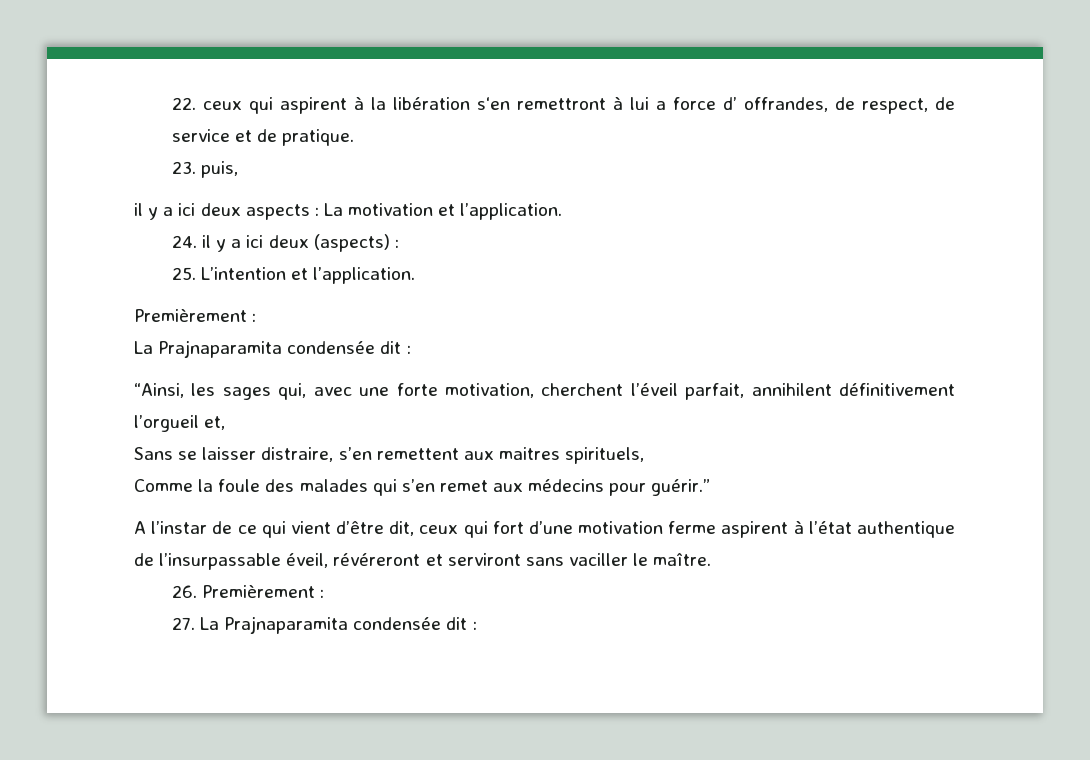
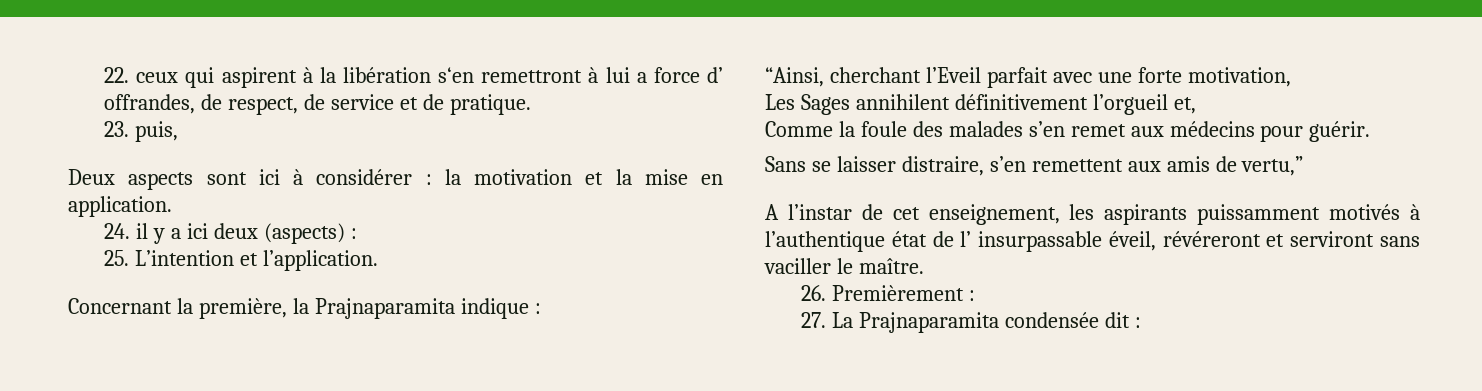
[134,203,563,220] il y a ici deux aspects : La motivation et l’application. -> [68,169,723,190] [68,196,172,217] Deux aspects sont ici à considérer : la motivation et la mise en application.
[134,309,257,322] [134,340,402,358] Premièrement : // La Prajnaparamita condensée dit -> [68,298,529,319] Concernant la première, la Prajnaparamita indique
[191,383,307,400] les sages qui, -> [829,67,1048,88] cherchant l’Eveil parfait
[541,383,745,400] cherchent l’éveil parfait, -> [765,94,850,115] // Les Sages
(226, 423) none -> [765,121,1371,142] // Comme la foule des malades s’en remet aux médecins pour guérir.
[498,447,645,464] [134,479,711,496] [134,520,955,538] [134,553,282,570] maitres spirituels, // Comme la foule des malades qui s’en remet aux médecins pour guérir.” // A l’instar de ce qui vient d’être dit, ceux qui fort d’une motivation ferme aspirent à l’état authentique de l’insurpassable -> [1166,156,1304,176] [765,204,1420,225] [765,231,1103,252] amis de vertu,” // A l’instar de cet enseignement, les aspirants puissamment motivés à l’authentique état de l’ insurpassable

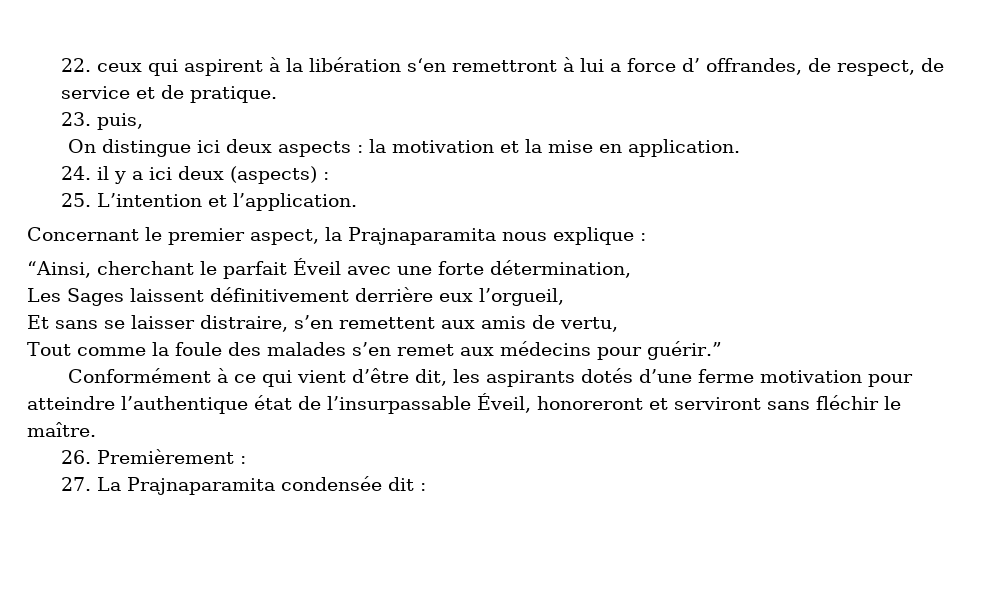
[68,169,413,190] Deux aspects sont ici à considérer -> [68,139,352,157] On distingue ici deux aspects
[176,298,529,319] la première, la Prajnaparamita indique -> [145,227,634,245] le premier aspect, la Prajnaparamita nous explique
[925,67,1048,88] l’Eveil parfait -> [199,258,341,279] le parfait Éveil
[1187,67,1291,87] motivation, -> [489,260,631,278] détermination,
[855,94,1196,115] [765,121,833,137] annihilent définitivement l’orgueil et, // Comme -> [130,287,564,306] [27,315,618,332] [27,342,146,356] laissent définitivement derrière eux l’orgueil, // Et sans se laisser distraire, s’en remettent aux amis de vertu, // Tout comme
[1309,121,1371,142] [765,156,1304,176] [765,204,1420,225] [765,231,1261,252] guérir. // Sans se laisser distraire, s’en remettent aux amis de vertu,” // A l’instar de cet enseignement, les aspirants puissamment motivés à l’authentique état de l’ insurpassable éveil, révéreront -> [646,341,722,360] [68,368,914,387] [27,393,643,414] guérir.” // Conformément à ce qui vient d’être dit, les aspirants dotés d’une ferme motivation pour atteindre l’authentique état de l’insurpassable Éveil, honoreront
[764,258,831,274] vaciller -> [816,395,879,410] fléchir

